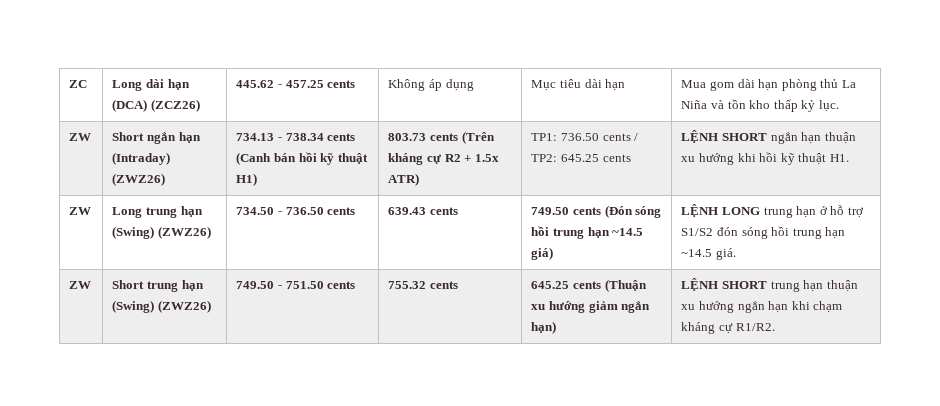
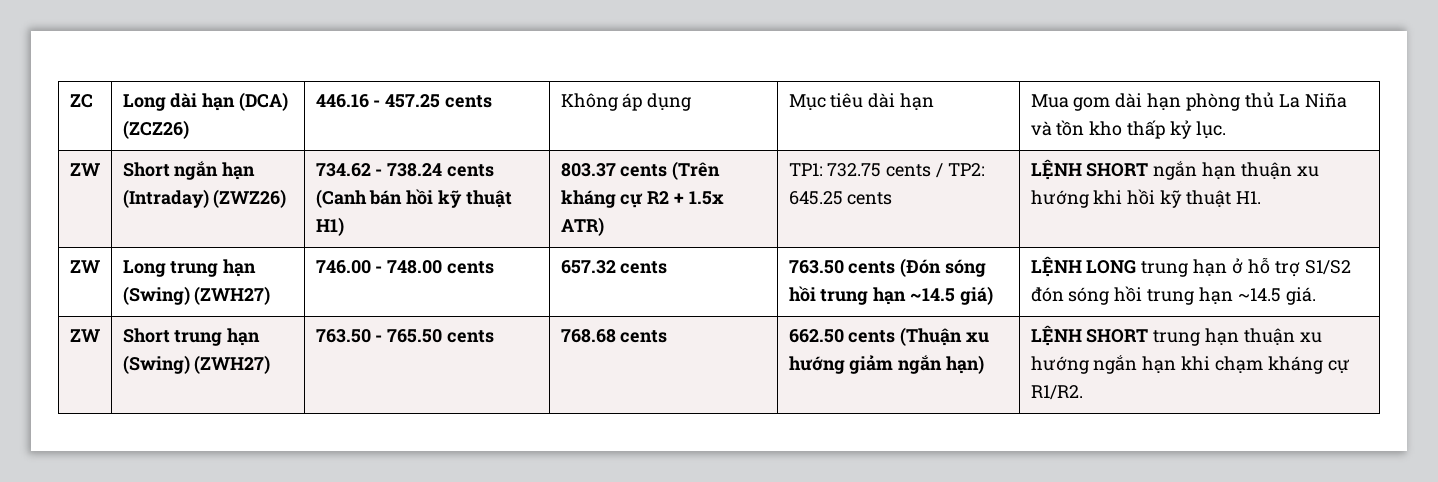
[236,80,275,88] 445.62 -> [315,94,369,108] 446.16
[236,133,324,141] 734.13 - 738.34 -> [315,163,443,177] 734.62 - 738.24
[388,133,427,141] 803.73 -> [560,163,616,177] 803.37
[560,133,599,141] 736.50 -> [827,163,882,177] 732.75
[157,226,211,239] [236,207,356,215] [388,207,458,215] [531,207,570,215] (ZWZ26) | 734.50 - 736.50 cents | 639.43 cents | 749.50 -> [194,286,271,305] [315,260,495,274] [560,260,668,274] [788,260,844,274] (ZWH27) | 746.00 - 748.00 cents | 657.32 cents | 763.50
[157,300,211,313] [236,281,356,289] [388,281,458,289] [531,281,570,289] (ZWZ26) | 749.50 - 751.50 cents | 755.32 cents | 645.25 -> [194,355,271,374] [315,329,495,343] [560,329,668,343] [788,329,844,343] (ZWH27) | 763.50 - 765.50 cents | 768.68 cents | 662.50

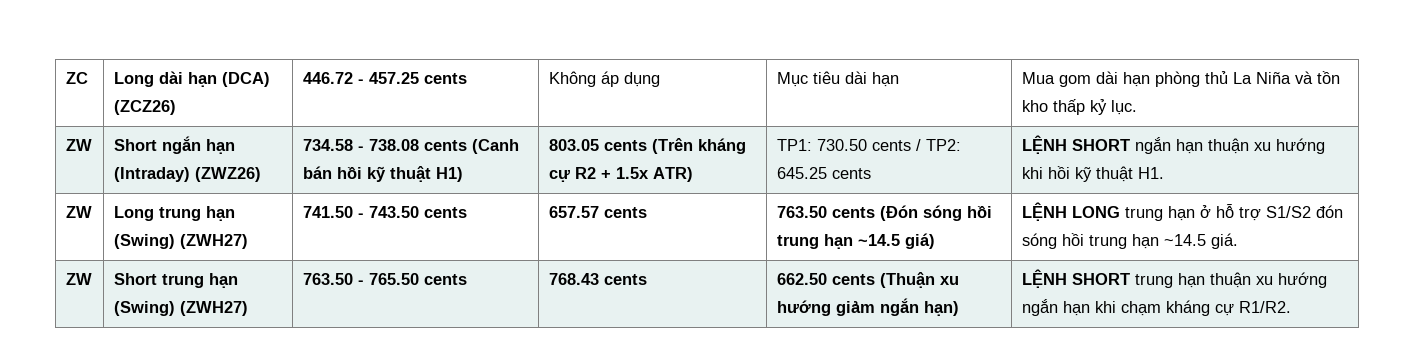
[315,94,369,108] 446.16 -> [302,72,353,84] 446.72
[315,163,443,177] 734.62 - 738.24 -> [302,139,419,151] 734.58 - 738.08
[560,163,616,177] 803.37 -> [548,139,599,151] 803.05
[827,163,882,177] 732.75 -> [816,139,867,151] 730.50
[315,260,495,274] [560,260,616,274] 746.00 - 748.00 cents | 657.32 -> [302,206,467,218] [548,206,599,218] 741.50 - 743.50 cents | 657.57
[560,329,616,343] 768.68 -> [548,273,599,285] 768.43

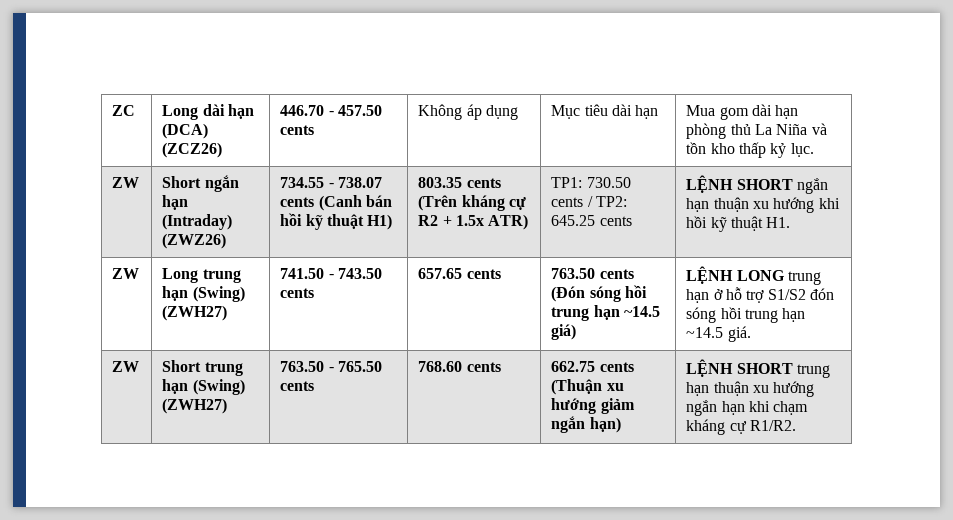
[302,72,419,84] 446.72 - 457.25 -> [280,105,383,116] 446.70 - 457.50
[302,139,419,151] 734.58 - 738.08 -> [280,177,383,188] 734.55 - 738.07
[548,139,599,151] 803.05 -> [418,177,463,188] 803.35
[548,206,599,218] 657.57 -> [418,268,463,279] 657.65
[548,273,647,285] [776,273,827,285] 768.43 cents | 662.50 -> [418,361,501,372] [551,361,596,372] 768.60 cents | 662.75

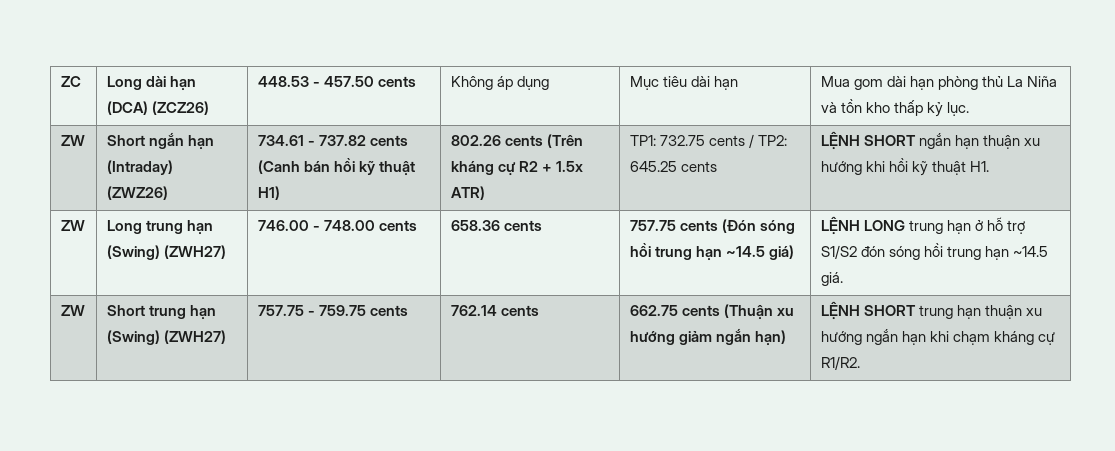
[280,105,325,116] 446.70 -> [257,76,309,87] 448.53
[280,177,383,188] 734.55 - 738.07 -> [257,135,366,146] 734.61 - 737.82
[418,177,463,188] 803.35 -> [450,135,501,146] 802.26
[586,177,631,188] 730.50 -> [659,135,705,146] 732.75
[280,268,383,279] [280,288,315,298] [418,268,501,279] [551,268,596,279] 741.50 - 743.50 cents | 657.65 cents | 763.50 -> [257,220,417,231] [450,220,542,231] [629,220,676,231] 746.00 - 748.00 cents | 658.36 cents | 757.75
[280,361,383,372] [280,381,315,391] [418,361,463,372] 763.50 - 765.50 cents | 768.60 -> [257,305,408,316] [450,305,497,316] 757.75 - 759.75 cents | 762.14

